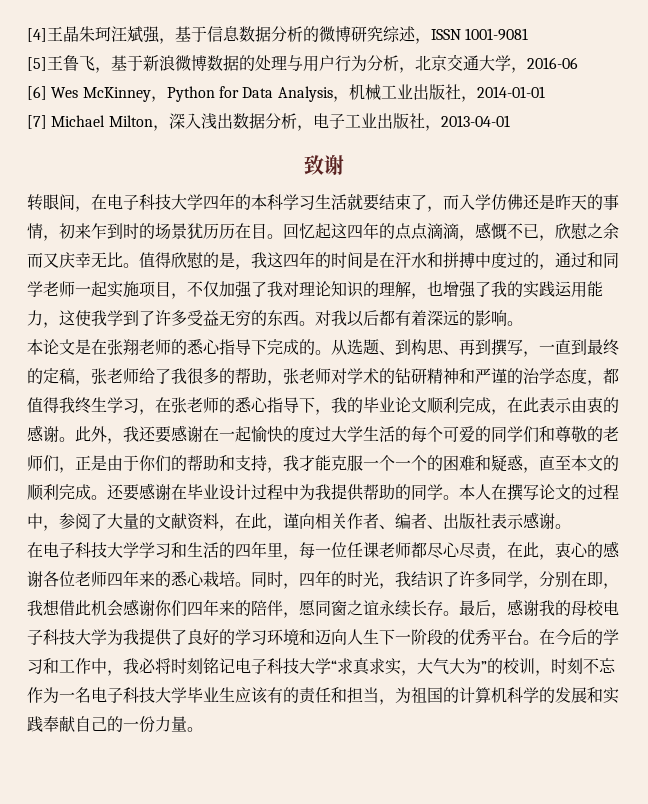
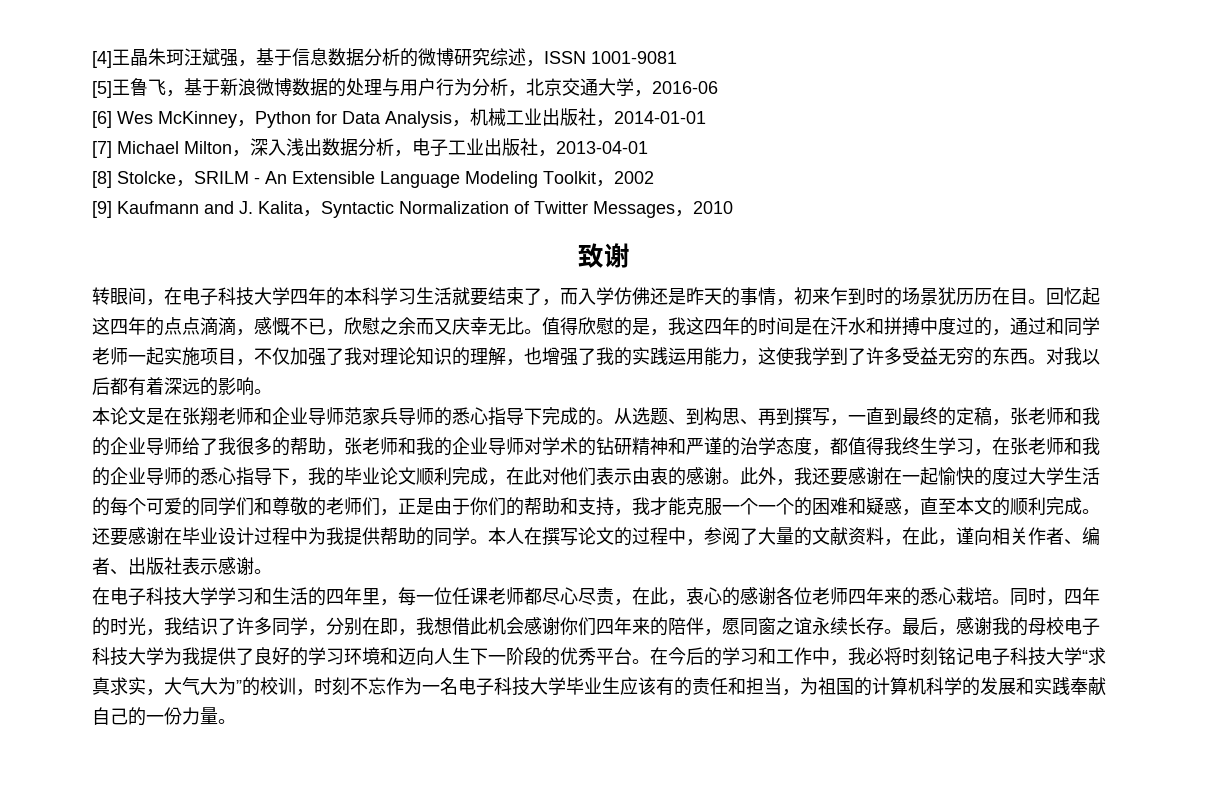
(510, 121) none -> [92,171,654,188] [92,201,733,218] // [8] Stolcke，SRILM - An Extensible Language Modeling Toolkit，2002 // [9] Kaufmann and J. Kalita，Syntactic Normalization of Twitter Messages，2010
(171, 347) none -> [254,407,434,426] 和企业导师范家兵导师
(139, 376) none -> [1064,407,1100,425] [92,437,182,456] 和我的企业导师
(331, 376) none -> [398,437,524,456] 和我的企业导师
(219, 405) none -> [1064,437,1100,455] [92,467,182,486] 和我的企业导师
(539, 405) none -> [542,467,596,486] 对他们

